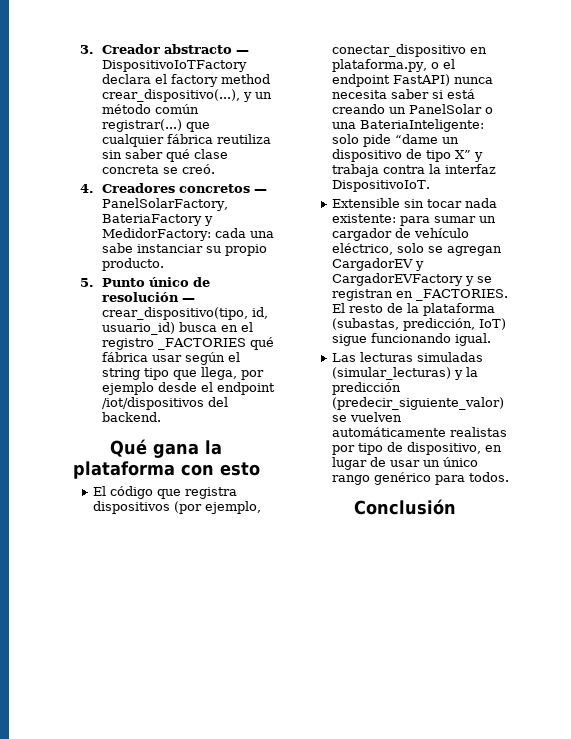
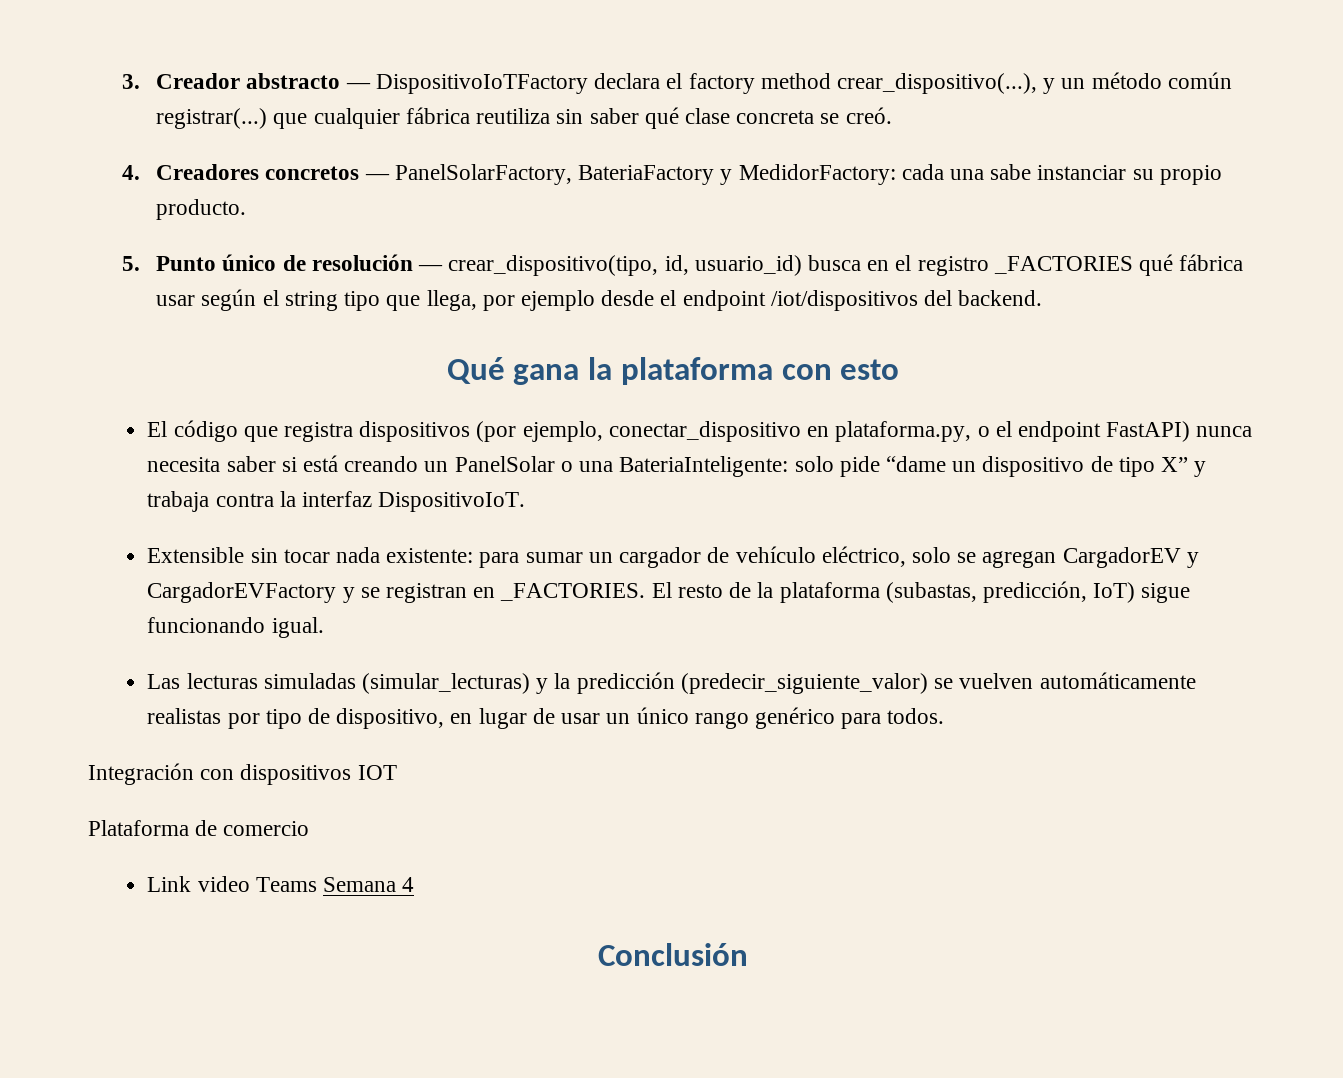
(510, 477) none -> [88,763,397,785] [88,820,310,836] [147,876,415,892] // Integración con dispositivos IOT // Plataforma de comercio // Link video Teams Semana 4

